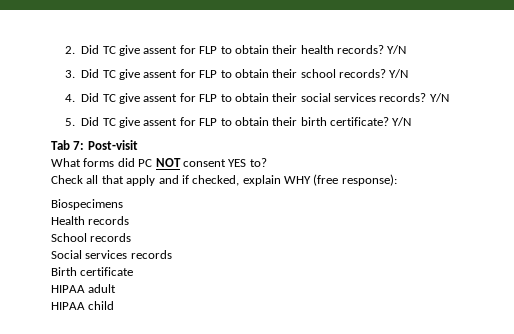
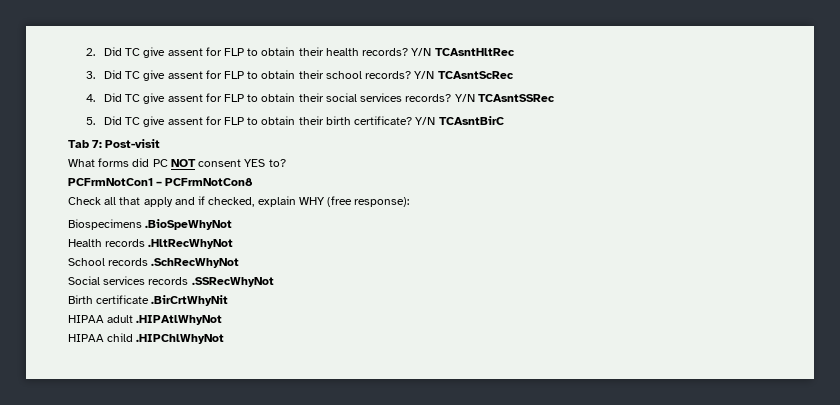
(407, 49) none -> [434,48,515,56] TCAsntHltRec
(409, 73) none -> [437,71,514,79] TCAsntScRec
(449, 97) none -> [477,94,555,102] TCAsntSSRec
(412, 121) none -> [438,116,504,125] TCAsntBirC
(267, 162) none -> [68,178,254,186] // PCFrmNotCon1 – PCFrmNotCon8
(123, 204) none -> [145,219,233,230] .BioSpeWhyNot
(130, 220) none -> [148,239,234,249] .HltRecWhyNot
(132, 237) none -> [151,258,240,268] .SchRecWhyNot
(172, 254) none -> [191,277,274,287] .SSRecWhyNot
(134, 271) none -> [151,295,229,306] .BirCrtWhyNit
(117, 288) none -> [136,315,223,325] .HIPAtlWhyNot
(115, 305) none -> [136,334,225,344] .HIPChlWhyNot

